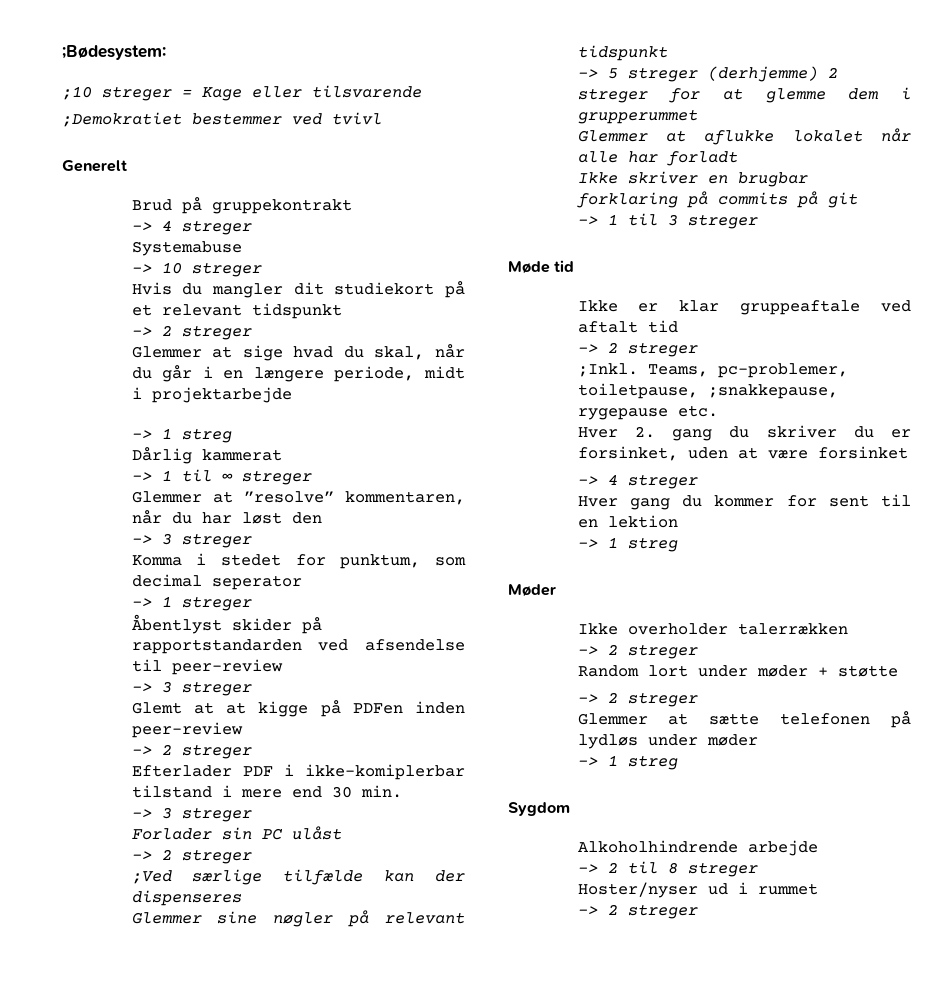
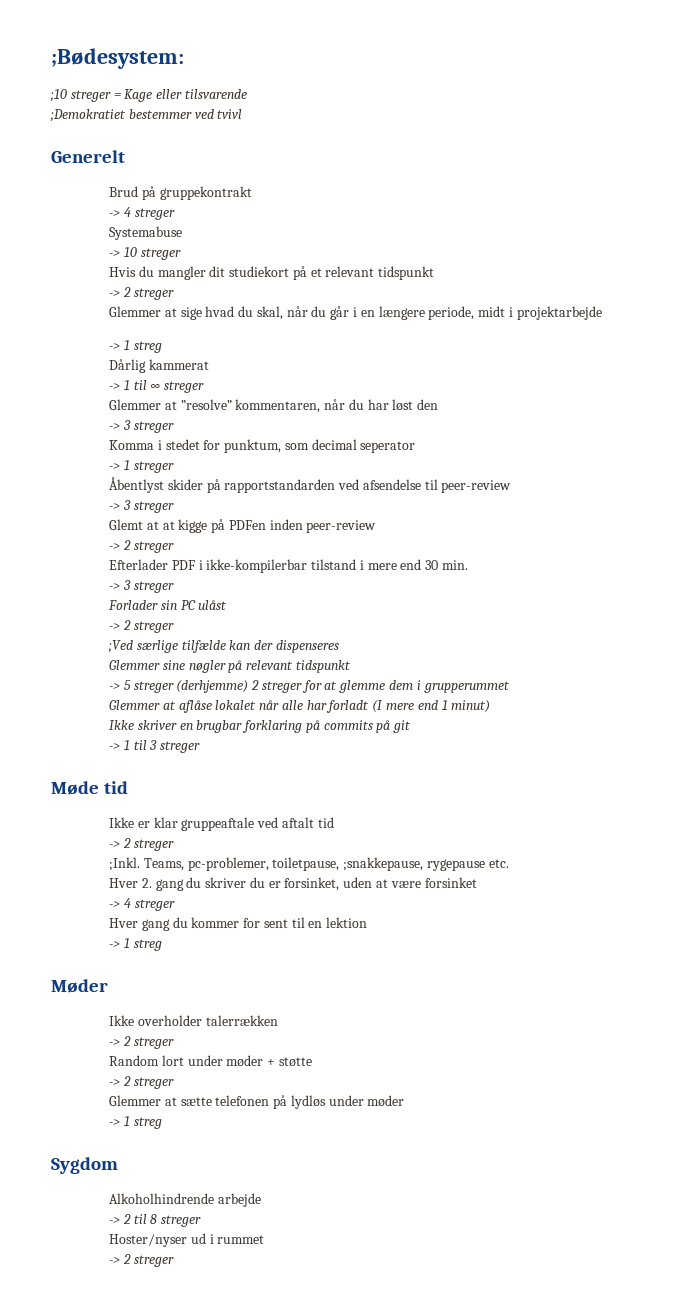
[305,764,465,780] ikke-komiplerbar -> [206,559,308,573] ikke-kompilerbar
[704,130,775,145] aflukke -> [178,700,212,713] aflåse
(738, 158) none -> [372,700,491,713] (I mere end 1 minut)

